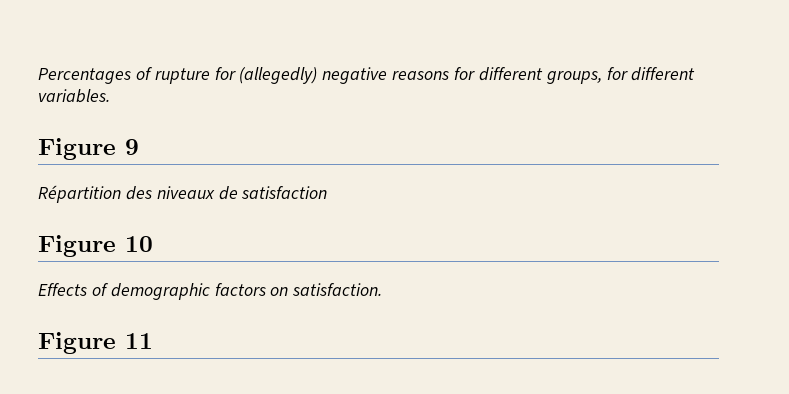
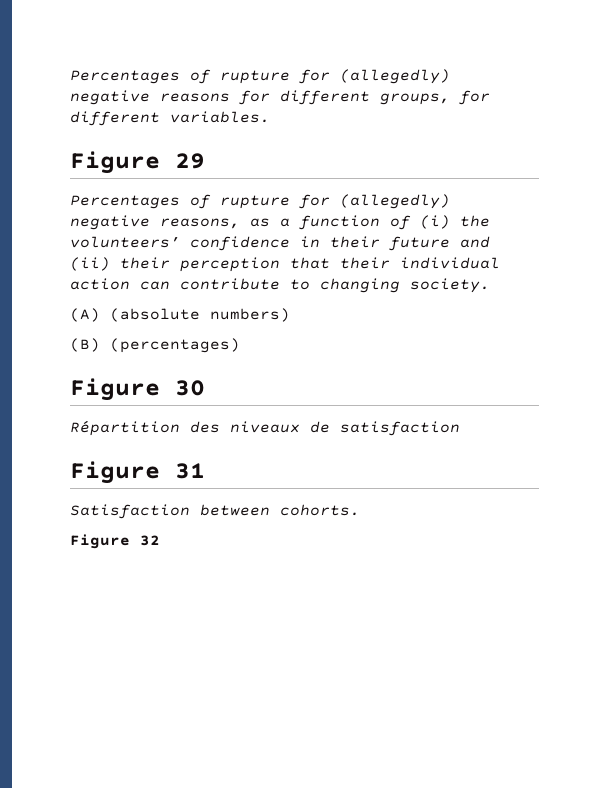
[125,139,139,155] 9 -> [175,153,205,169] [70,194,450,209] [70,215,490,230] [70,236,490,251] [70,257,500,272] [70,278,490,293] [70,308,290,322] [70,338,240,353] [70,378,205,401] 29 // Percentages of rupture for (allegedly) negative reasons, as a function of (i) the volunteers’ confidence in their future and (ii) their perception that their individual action can contribute to changing society. // (A) (absolute numbers) // (B) (percentages) // Figure 30
[125,236,153,252] [38,283,383,300] [38,332,153,354] 10 // Effects of demographic factors on satisfaction. // Figure 11 -> [175,463,205,479] [70,504,360,519] [70,534,160,549] 31 // Satisfaction between cohorts. // Figure 32

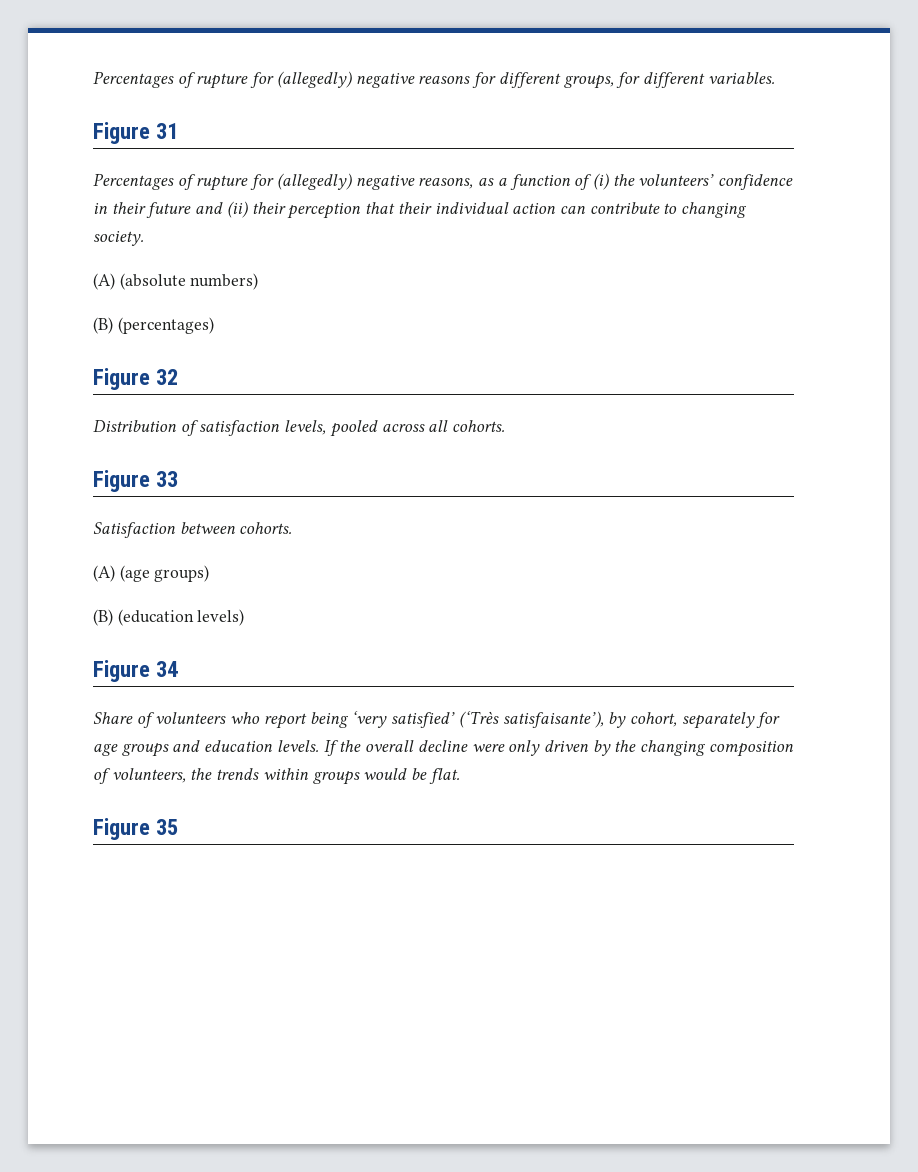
[175,153,205,169] 29 -> [156,123,179,139] 31
[175,380,205,396] [70,420,460,436] [70,461,205,484] 30 // Répartition des niveaux de satisfaction // Figure 31 -> [156,369,179,385] [93,420,506,437] [93,470,179,492] 32 // Distribution of satisfaction levels, pooled across all cohorts. // Figure 33
[70,534,160,549] Figure 32 -> [93,565,210,582] [93,609,245,626] [93,660,179,682] [93,711,781,729] [93,740,794,757] [93,768,460,785] [93,818,179,840] (A) (age groups) // (B) (education levels) // Figure 34 // Share of volunteers who report being ‘very satisfied’ (‘Très satisfaisante’), by cohort, separately for age groups and education levels. If the overall decline were only driven by the changing composition of volunteers, the trends within groups would be flat. // Figure 35

